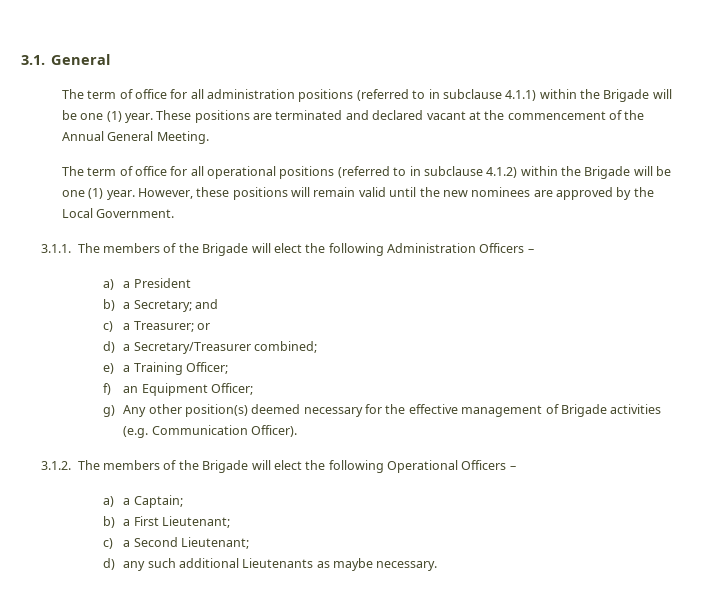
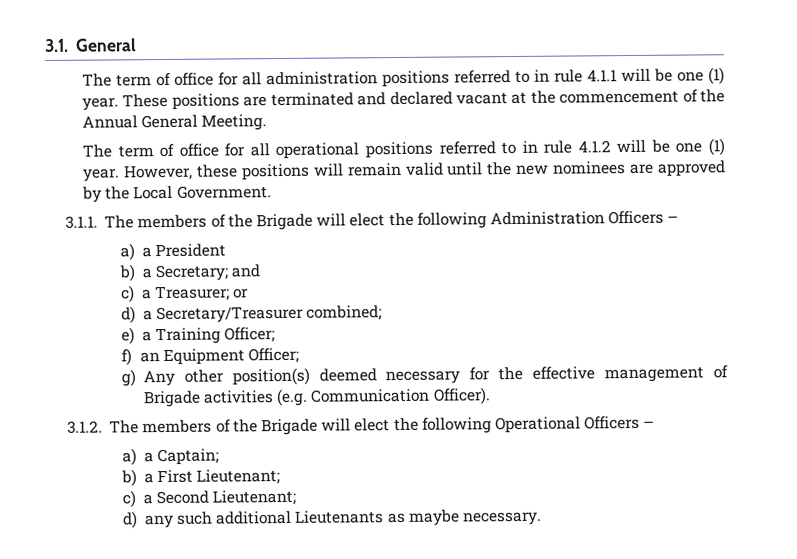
[356,89,650,102] (referred to in subclause 4.1.1) within the Brigade -> [454,69,618,84] referred to in rule 4.1.1
[337,166,631,179] (referred to in subclause 4.1.2) within the Brigade -> [438,140,611,155] referred to in rule 4.1.2

